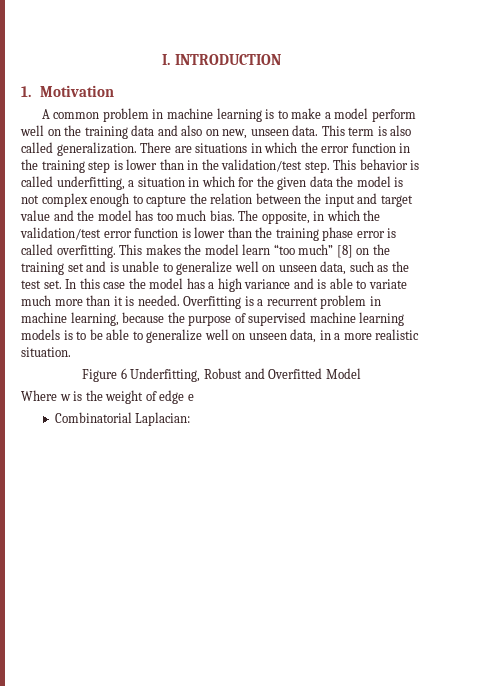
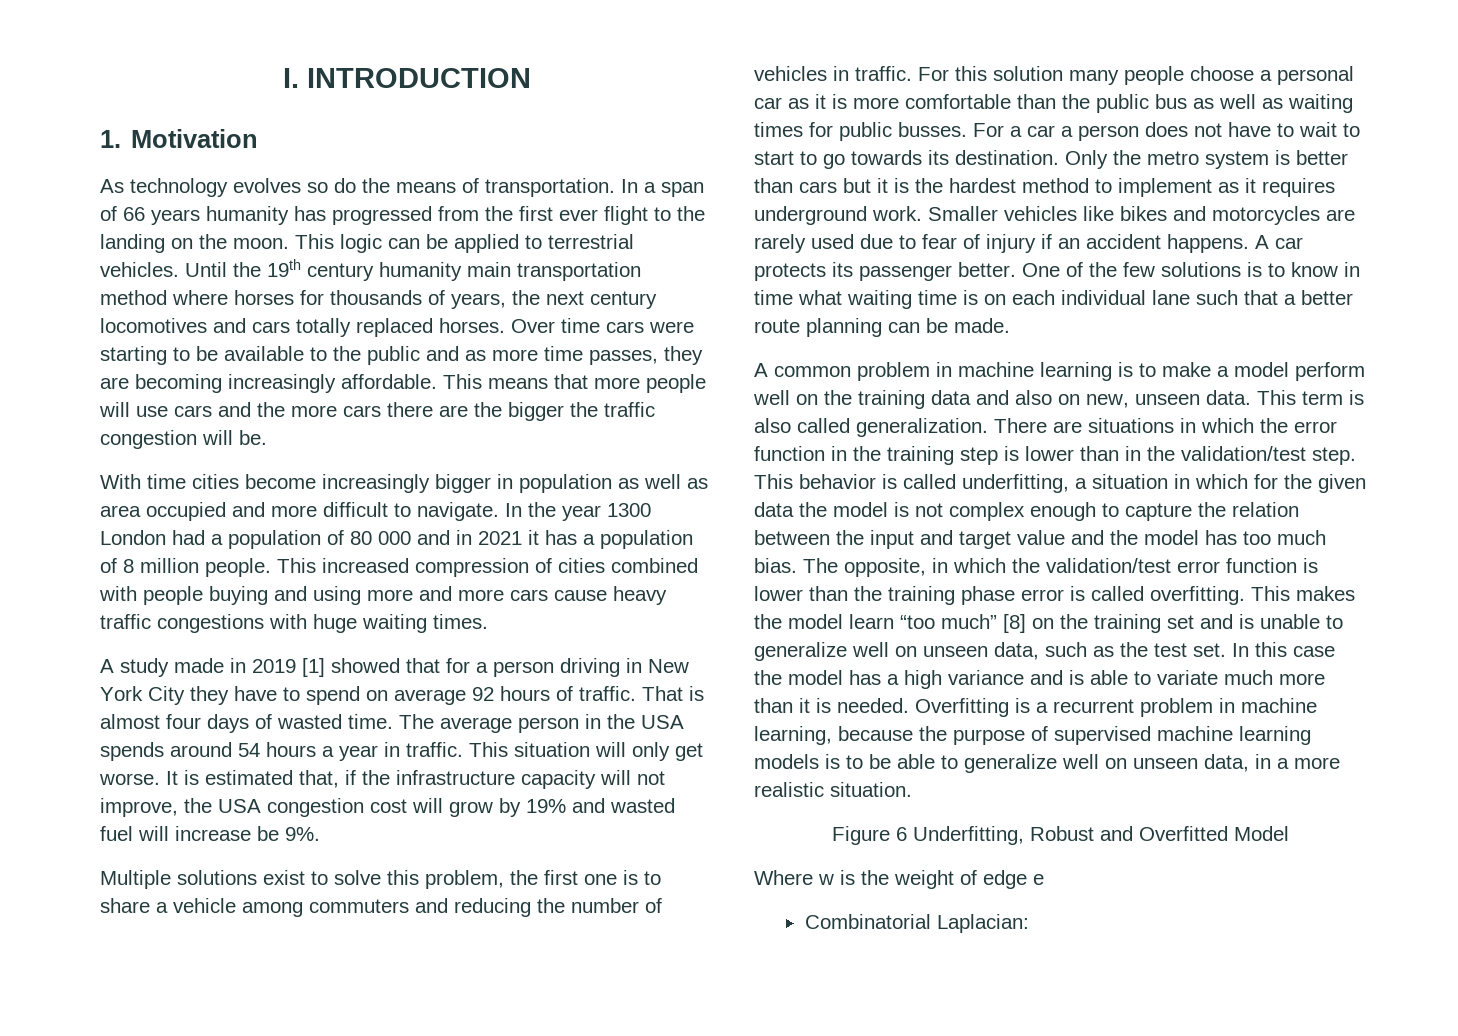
(115, 91) none -> [100,178,704,197] [100,206,705,225] [100,234,634,253] [100,259,641,281] [100,290,657,309] [100,318,694,337] [100,346,703,365] [100,374,706,393] [99,402,655,421] [100,430,267,449] [100,474,708,493] [100,502,651,521] [100,530,693,549] [100,558,698,577] [99,586,667,605] [100,614,488,633] [100,658,689,677] [100,686,704,705] [100,714,684,733] [100,742,703,761] [99,770,665,789] [100,798,675,817] [100,826,320,841] [100,870,661,889] [100,898,662,917] [754,66,1354,85] [754,94,1353,113] [754,122,1360,141] [754,150,1348,169] [754,178,1335,197] [754,206,1355,225] [754,234,1303,253] [754,262,1360,281] [754,290,1353,309] [754,318,1010,337] // As technology evolves so do the means of transportation. In a span of 66 years humanity has progressed from the first ever flight to the landing on the moon. This logic can be applied to terrestrial vehicles. Until the 19th century humanity main transportation method where horses for thousands of years, the next century locomotives and cars totally replaced horses. Over time cars were starting to be available to the public and as more time passes, they are becoming increasingly affordable. This means that more people will use cars and the more cars there are the bigger the traffic congestion will be. // With time cities become increasingly bigger in population as well as area occupied and more difficult to navigate. In the year 1300 London had a population of 80 000 and in 2021 it has a population of 8 million people. This increased compression of cities combined with people buying and using more and more cars cause heavy traffic congestions with huge waiting times. // A study made in 2019 [1] showed that for a person driving in New York City they have to spend on average 92 hours of traffic. That is almost four days of wasted time. The average person in the USA spends around 54 hours a year in traffic. This situation will only get worse. It is estimated that, if the infrastructure capacity will not improve, the USA congestion cost will grow by 19% and wasted fuel will increase be 9%. // Multiple solutions exist to solve this problem, the first one is to share a vehicle among commuters and reducing the number of vehicles in traffic. For this solution many people choose a personal car as it is more comfortable than the public bus as well as waiting times for public busses. For a car a person does not have to wait to start to go towards its destination. Only the metro system is better than cars but it is the hardest method to implement as it requires underground work. Smaller vehicles like bikes and motorcycles are rarely used due to fear of injury if an accident happens. A car protects its passenger better. One of the few solutions is to know in time what waiting time is on each individual lane such that a better route planning can be made.

